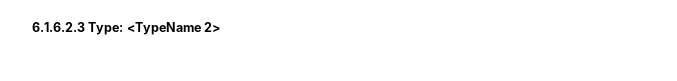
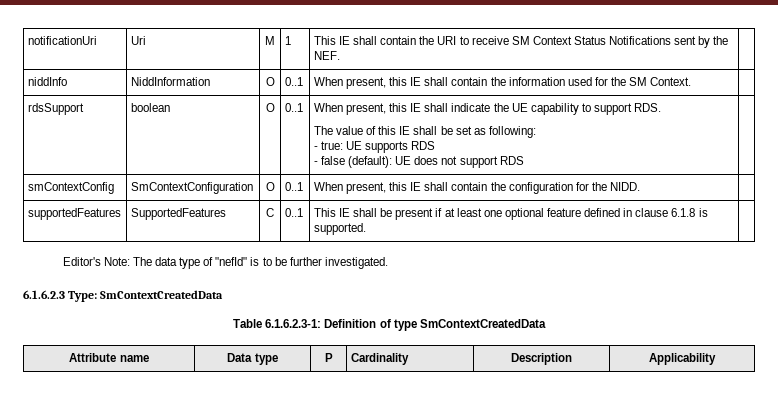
[32,22,221,35] 6.1.6.2.3 Type: <TypeName 2> -> [27,36,97,45] [130,36,146,45] [265,36,275,45] [284,36,291,45] [313,36,729,48] [313,51,340,60] [27,77,67,86] [130,77,210,86] [265,77,275,86] [284,77,303,86] [313,77,692,89] [27,103,84,115] [130,103,170,112] [265,103,275,112] [284,103,303,112] [313,103,662,115] [313,126,536,138] [313,141,436,153] [313,156,524,168] [27,182,114,194] [130,182,253,194] [265,182,275,191] [284,182,303,191] [313,182,641,194] [27,208,121,220] [130,208,226,220] [266,208,274,217] [284,208,303,217] [313,208,708,220] [313,223,366,235] [62,257,388,269] [23,290,224,302] [233,319,546,331] [69,353,149,362] [227,353,278,365] [324,353,333,362] [350,353,409,365] [511,353,572,365] [649,353,716,365] notificationUri | Uri | M | 1 | This IE shall contain the URI to receive SM Context Status Notifications sent by the NEF. | // niddInfo | NiddInformation | O | 0..1 | When present, this IE shall contain the information used for the SM Context. | // rdsSupport | boolean | O | 0..1 | When present, this IE shall indicate the UE capability to support RDS. // The value of this IE shall be set as following: // - true: UE supports RDS // - false (default): UE does not support RDS | // smContextConfig | SmContextConfiguration | O | 0..1 | When present, this IE shall contain the configuration for the NIDD. | // supportedFeatures | SupportedFeatures | C | 0..1 | This IE shall be present if at least one optional feature defined in clause 6.1.8 is supported. | // Editor's Note: The data type of "nefId" is to be further investigated. // 6.1.6.2.3 Type: SmContextCreatedData // Table 6.1.6.2.3-1: Definition of type SmContextCreatedData // Attribute name | Data type | P | Cardinality | Description | Applicability

